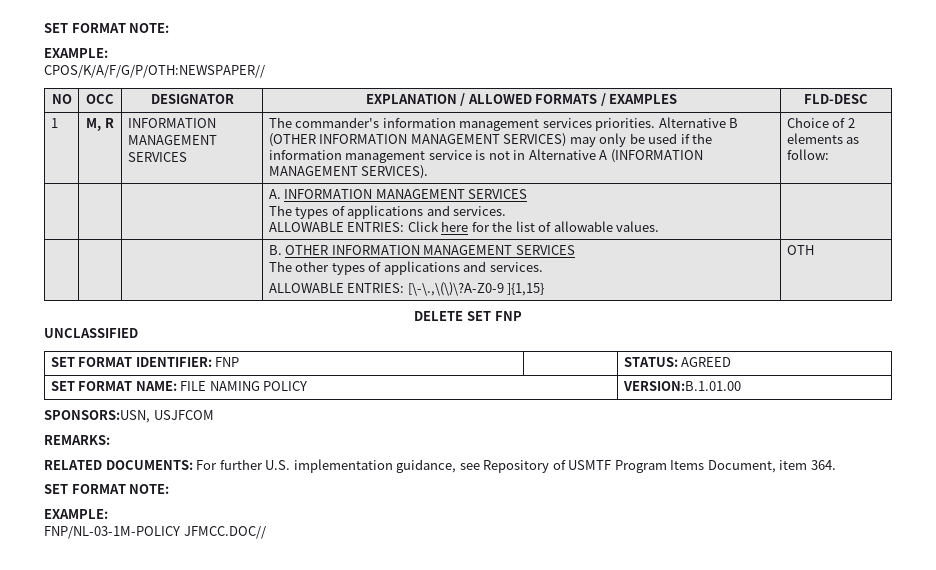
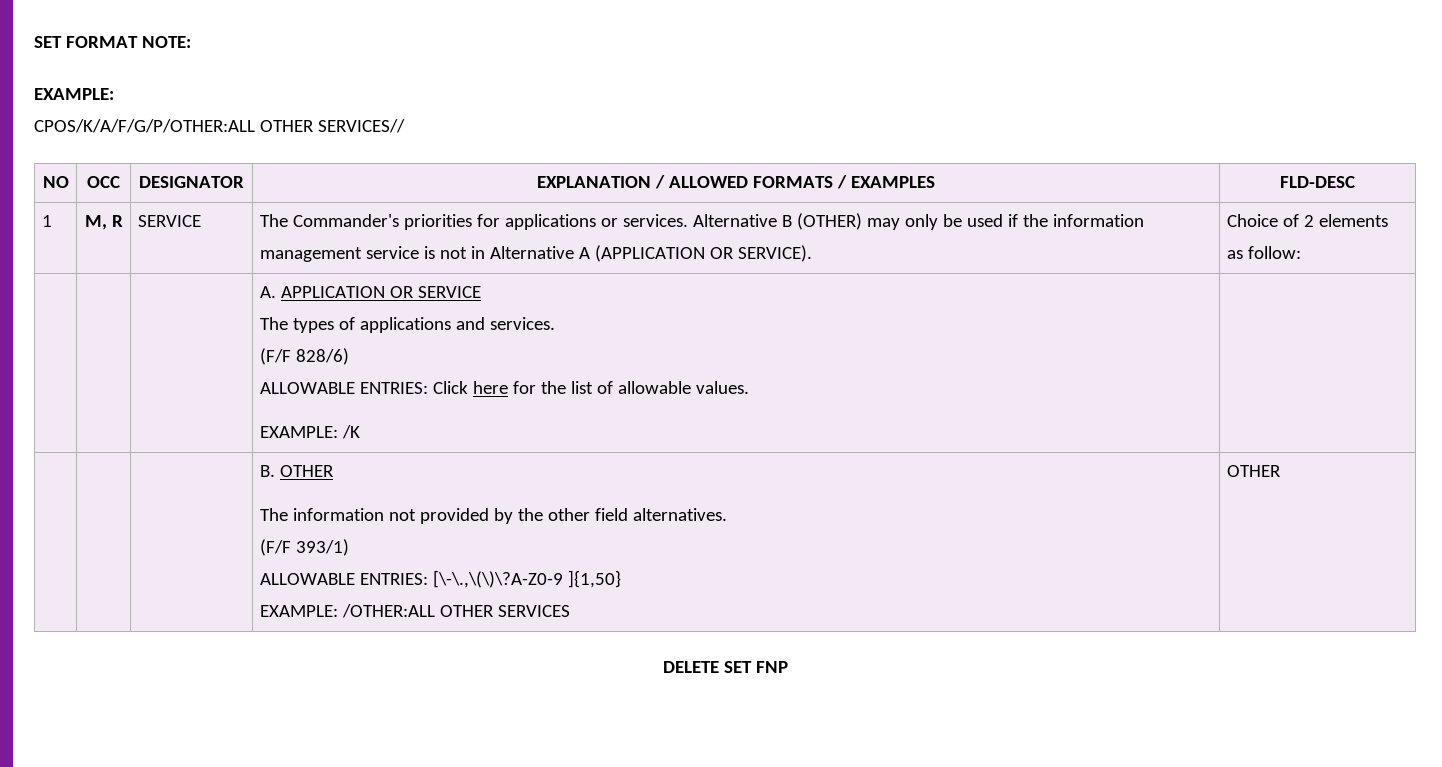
[44,23,170,33] [44,48,108,58] [44,65,265,78] SET FORMAT NOTE: // EXAMPLE: // CPOS/K/A/F/G/P/OTH:NEWSPAPER// -> [34,36,191,48] [34,88,114,100] [34,119,405,133] SET FORMAT NOTE: // EXAMPLE: // CPOS/K/A/F/G/P/OTHER:ALL OTHER SERVICES//
[127,118,216,128] [127,135,217,145] [127,152,187,162] [268,117,739,131] [268,133,567,147] INFORMATION MANAGEMENT SERVICES | The commander's information management services priorities. Alternative B (OTHER INFORMATION MANAGEMENT SERVICES) -> [137,215,201,227] [259,213,862,230] SERVICE | The Commander's priorities for applications or services. Alternative B (OTHER)
[610,149,703,163] [268,165,429,179] (INFORMATION MANAGEMENT SERVICES). -> [594,245,812,262] (APPLICATION OR SERVICE).
[284,189,528,199] INFORMATION MANAGEMENT SERVICES -> [280,286,481,298] APPLICATION OR SERVICE
(507, 211) none -> [259,348,349,365] // (F/F 828/6)
(660, 226) none -> [259,425,360,439] // EXAMPLE: /K
[331,245,575,255] [268,261,543,275] [268,282,545,296] [786,245,814,255] [414,311,522,321] [44,328,138,338] [50,357,240,367] [623,357,732,367] [50,381,308,391] [622,381,741,391] [44,410,214,423] [44,435,110,445] [44,459,836,473] [44,484,170,494] [44,509,108,519] [44,526,266,539] INFORMATION MANAGEMENT SERVICES // The other types of applications and services. // ALLOWABLE ENTRIES: [\-\.,\(\)\?A-Z0-9 ]{1,15} | OTH // DELETE SET FNP // UNCLASSIFIED // SET FORMAT IDENTIFIER: FNP | | STATUS: AGREED // SET FORMAT NAME: FILE NAMING POLICY | VERSION:B.1.01.00 // SPONSORS:USN, USJFCOM // REMARKS: // RELATED DOCUMENTS: For further U.S. implementation guidance, see Repository of USMTF Program Items Document, item 364. // SET FORMAT NOTE: // EXAMPLE: // FNP/NL-03-1M-POLICY JFMCC.DOC// -> [259,508,727,524] [259,539,349,556] [259,570,621,588] [259,604,570,618] [1226,465,1281,477] [663,661,788,673] // The information not provided by the other field alternatives. // (F/F 393/1) // ALLOWABLE ENTRIES: [\-\.,\(\)\?A-Z0-9 ]{1,50} // EXAMPLE: /OTHER:ALL OTHER SERVICES | OTHER // DELETE SET FNP

